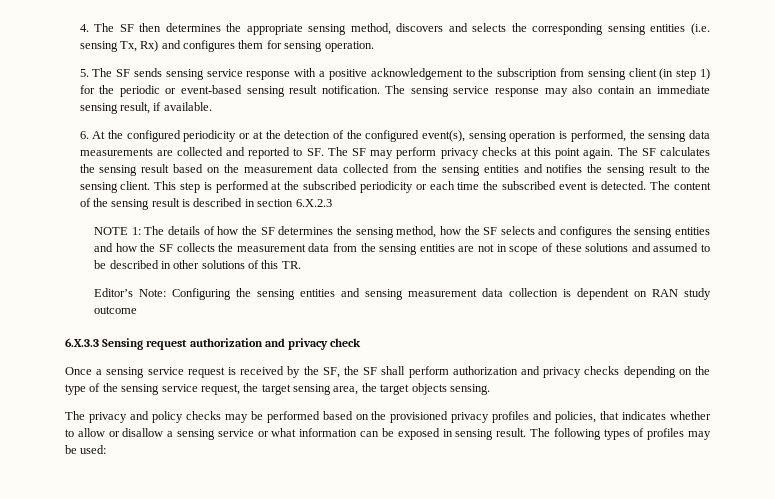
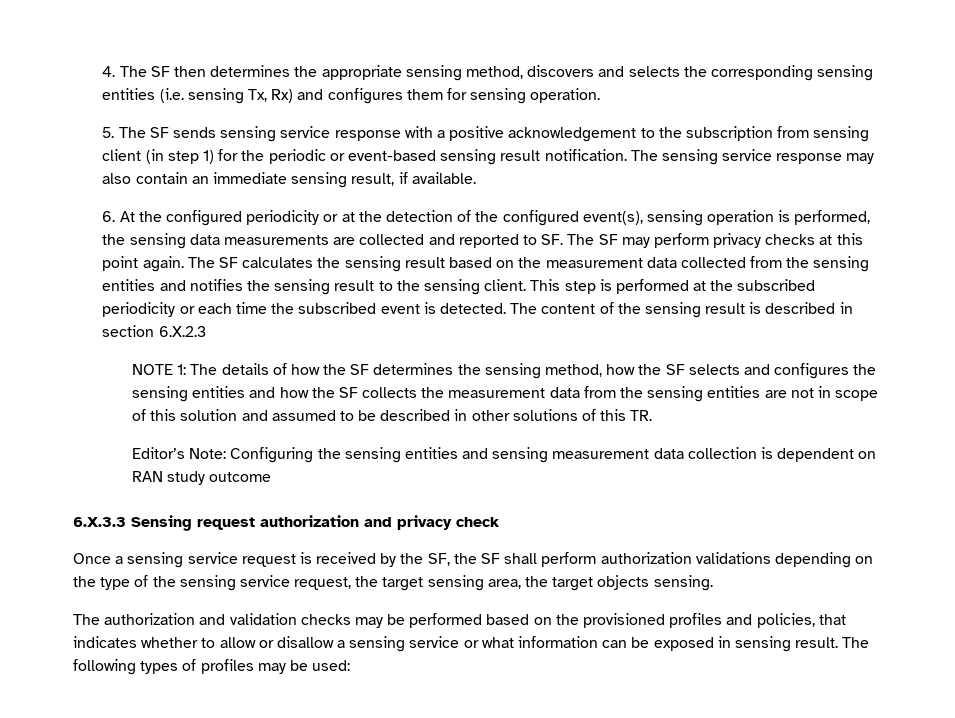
[555,243,629,252] these solutions -> [150,409,238,421] this solution
[520,366,620,378] and privacy checks -> [695,552,771,564] validations
[88,411,183,423] privacy and policy -> [104,613,297,625] authorization and validation
[451,412,490,423] privacy -> (666, 620) none

